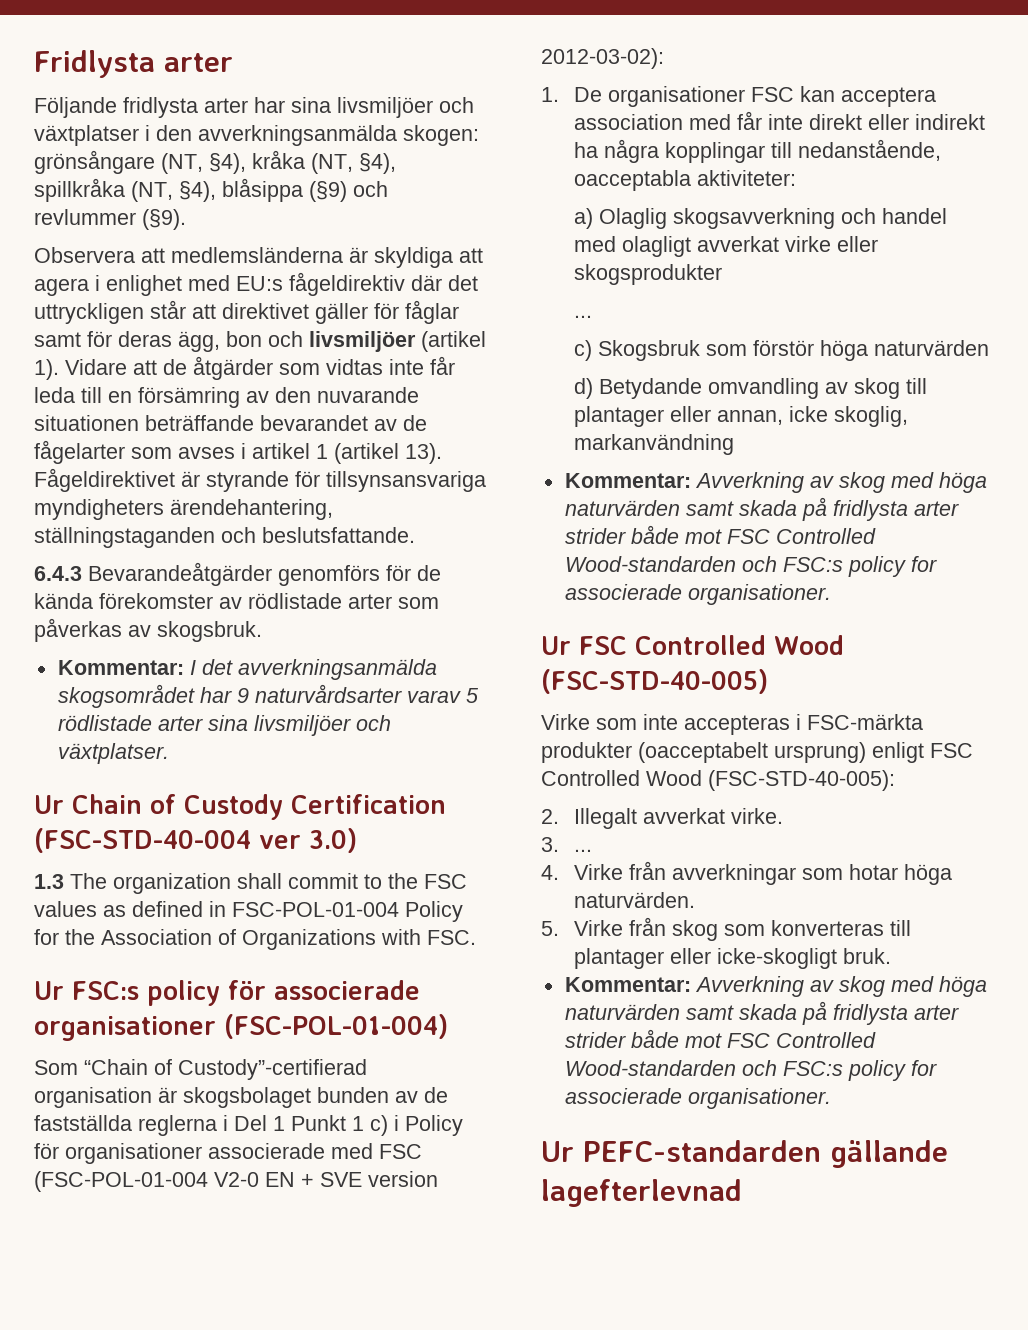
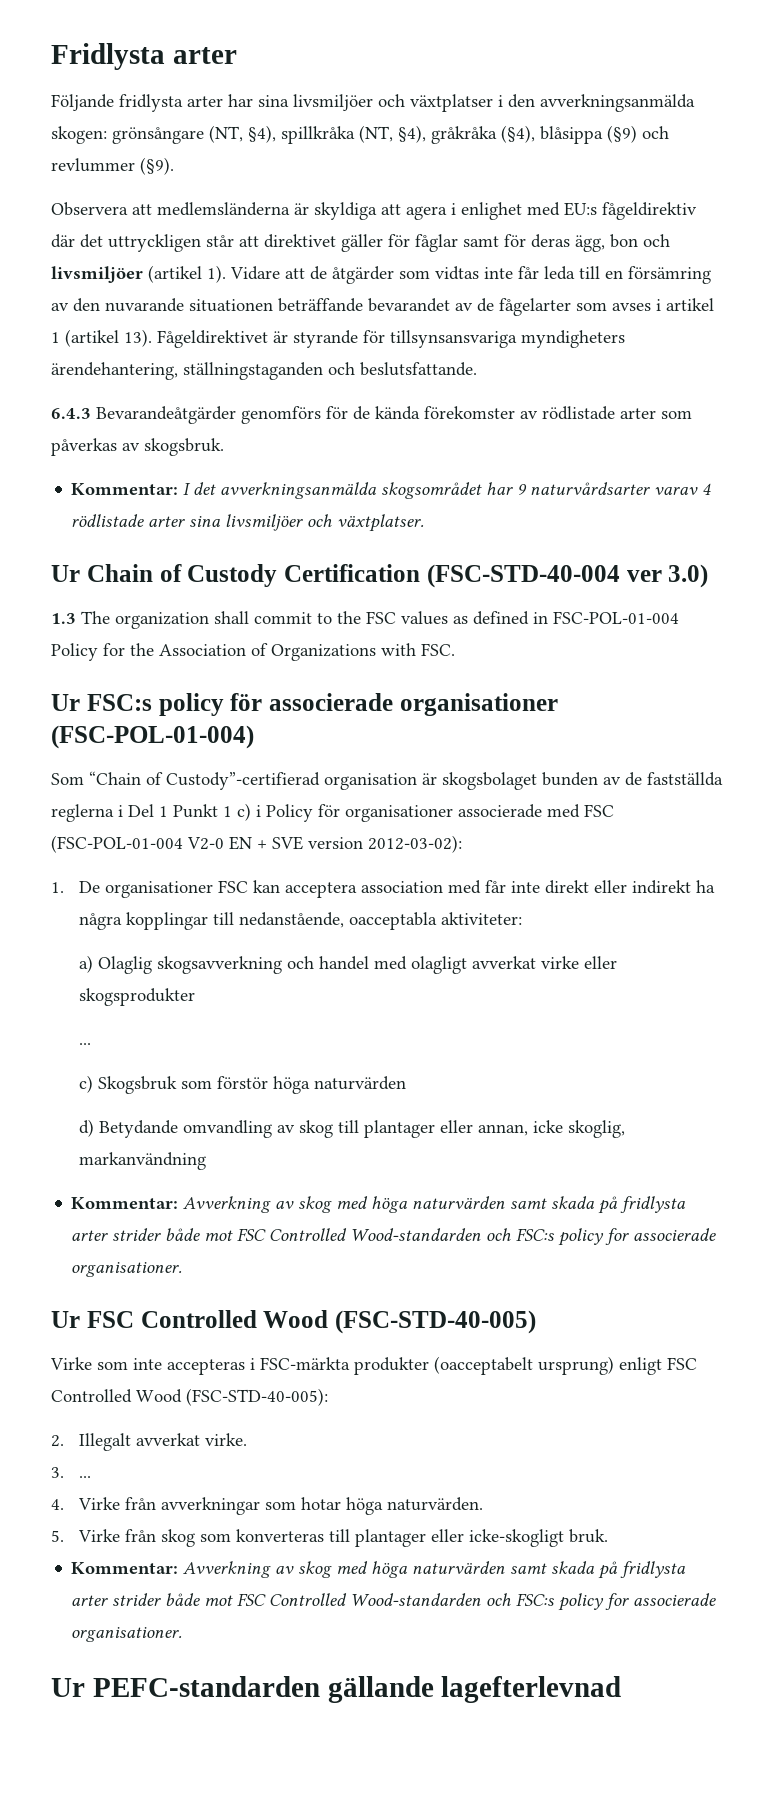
[252,150,396,174] kråka (NT, §4), -> (276, 134) none
(216, 191) none -> [431,125,535,144] gråkråka (§4),
[465,688,479,703] 5 -> [702,483,712,495] 4

